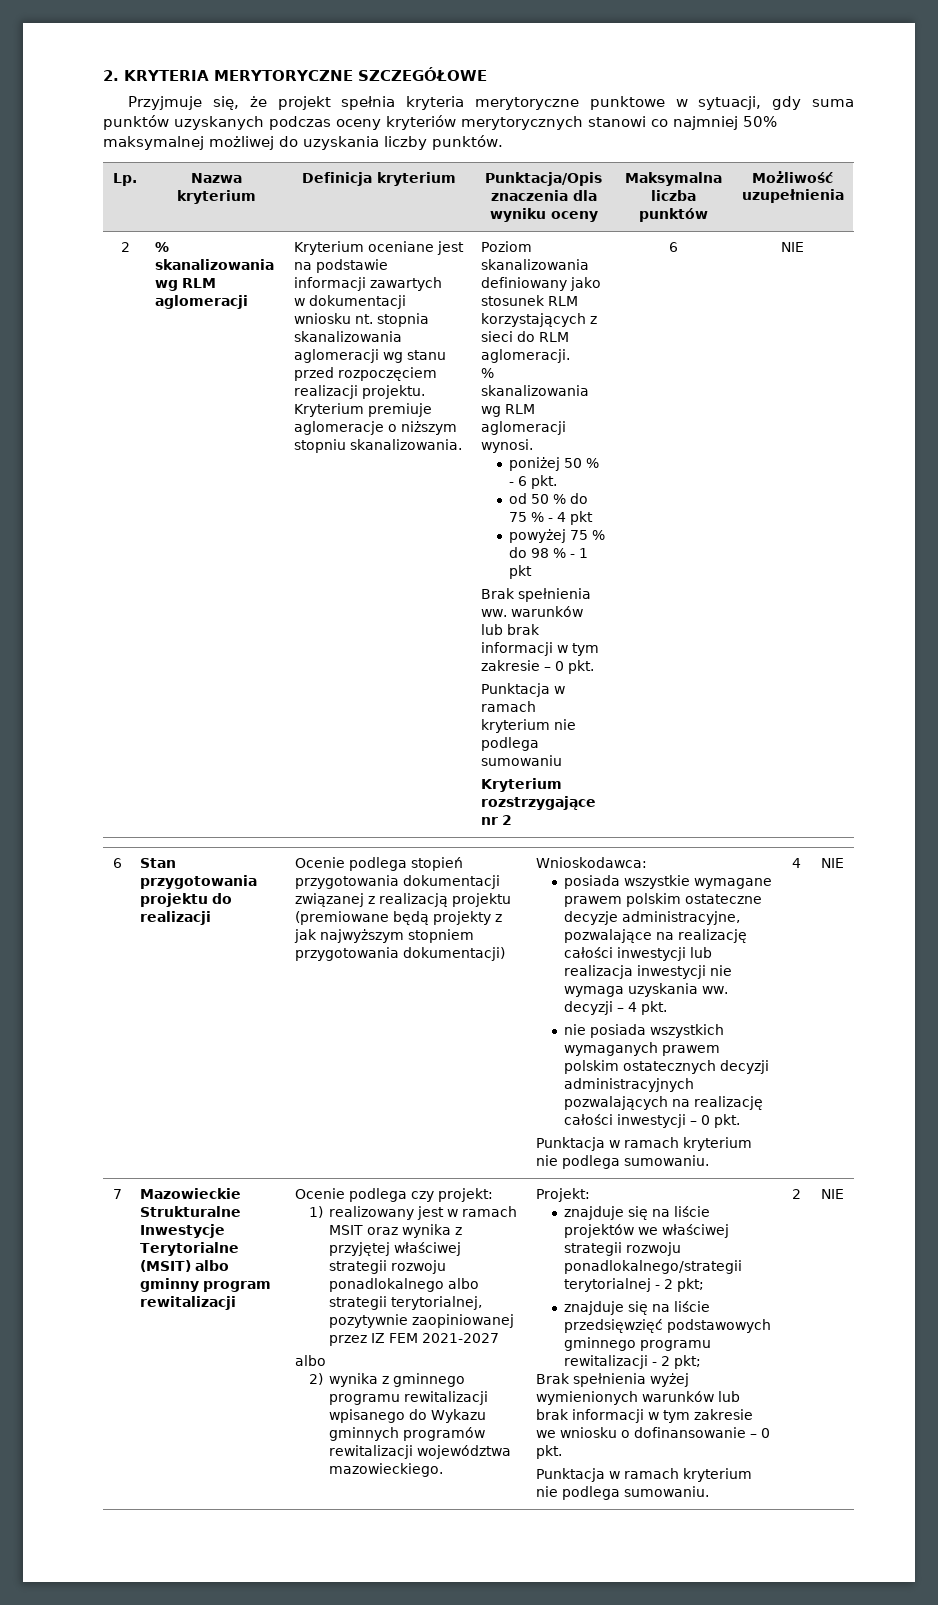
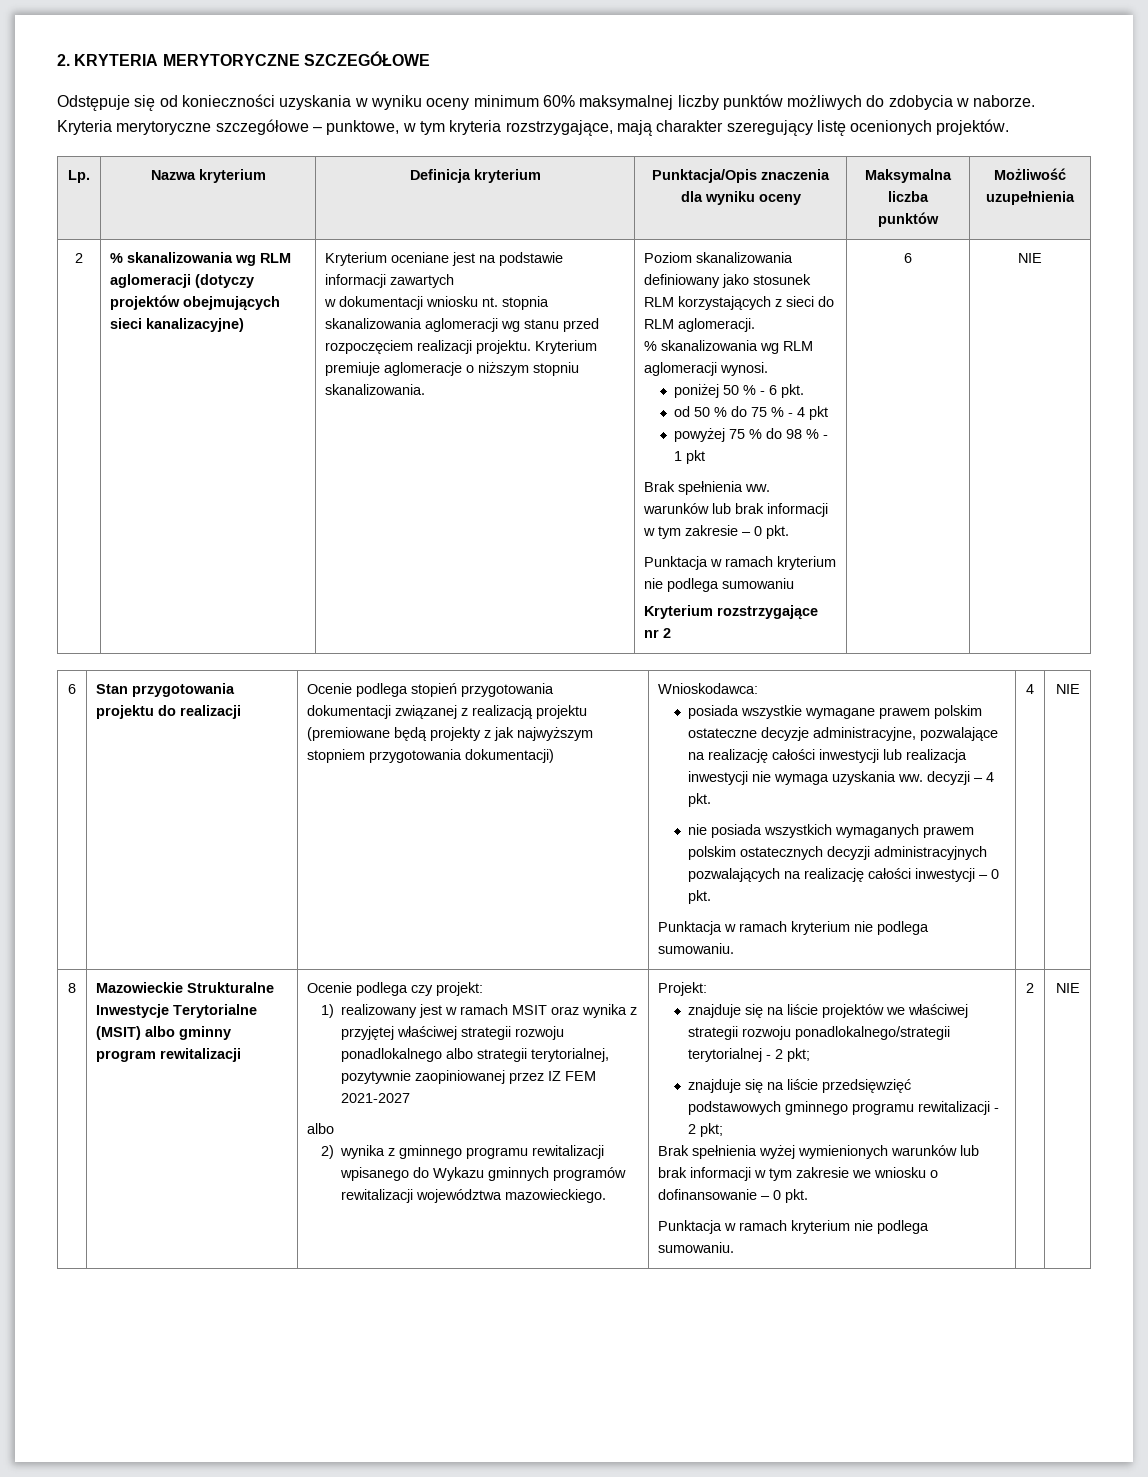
[128,96,855,110] [103,115,777,130] [103,135,503,150] Przyjmuje się, że projekt spełnia kryteria merytoryczne punktowe w sytuacji, gdy suma punktów uzyskanych podczas oceny kryteriów merytorycznych stanowi co najmniej 50% maksymalnej możliwej do uzyskania liczby punktów. -> [57,94,1036,111] [57,119,1010,136] Odstępuje się od konieczności uzyskania w wyniku oceny minimum 60% maksymalnej liczby punktów możliwych do zdobycia w naborze. Kryteria merytoryczne szczegółowe – punktowe, w tym kryteria rozstrzygające, mają charakter szeregujący listę ocenionych projektów.
(249, 302) none -> [195,274,255,288] [110,295,281,311] [110,318,245,332] (dotyczy projektów obejmujących sieci kanalizacyjne)
[113,1189,122,1199] 7 -> [68,983,76,993] 8

